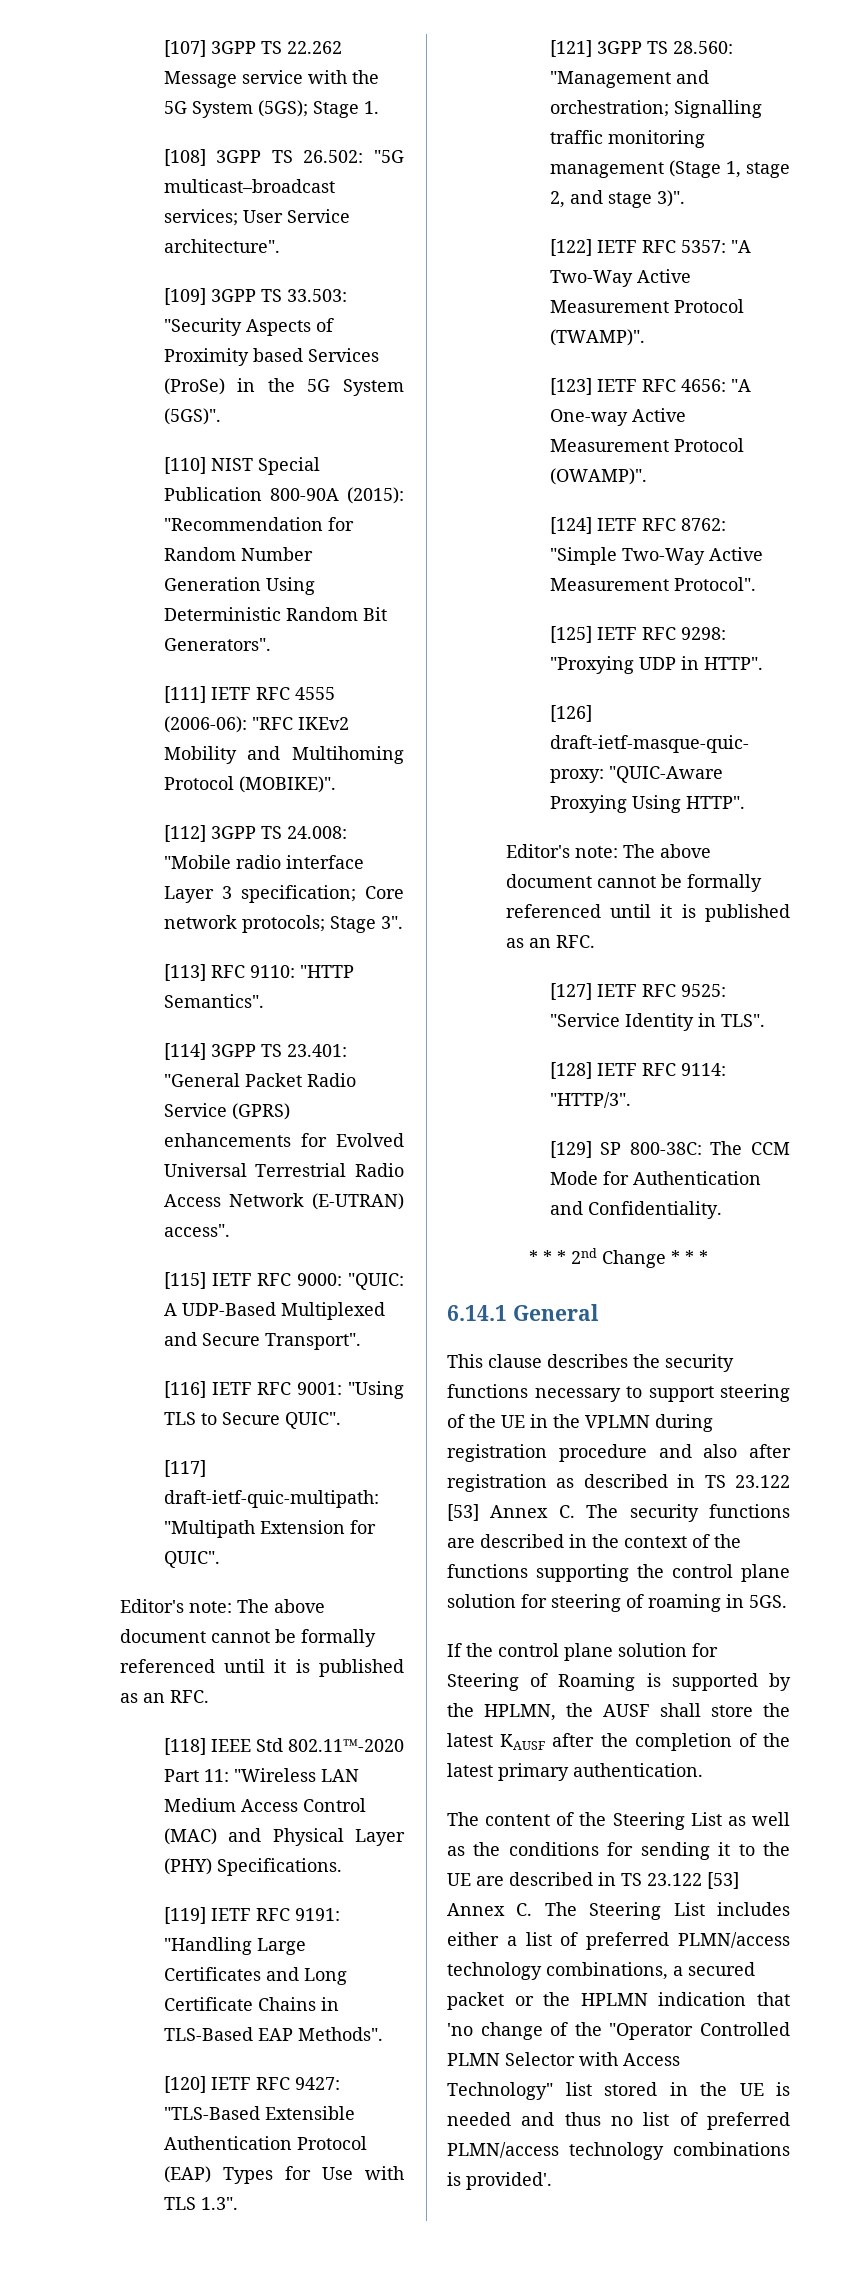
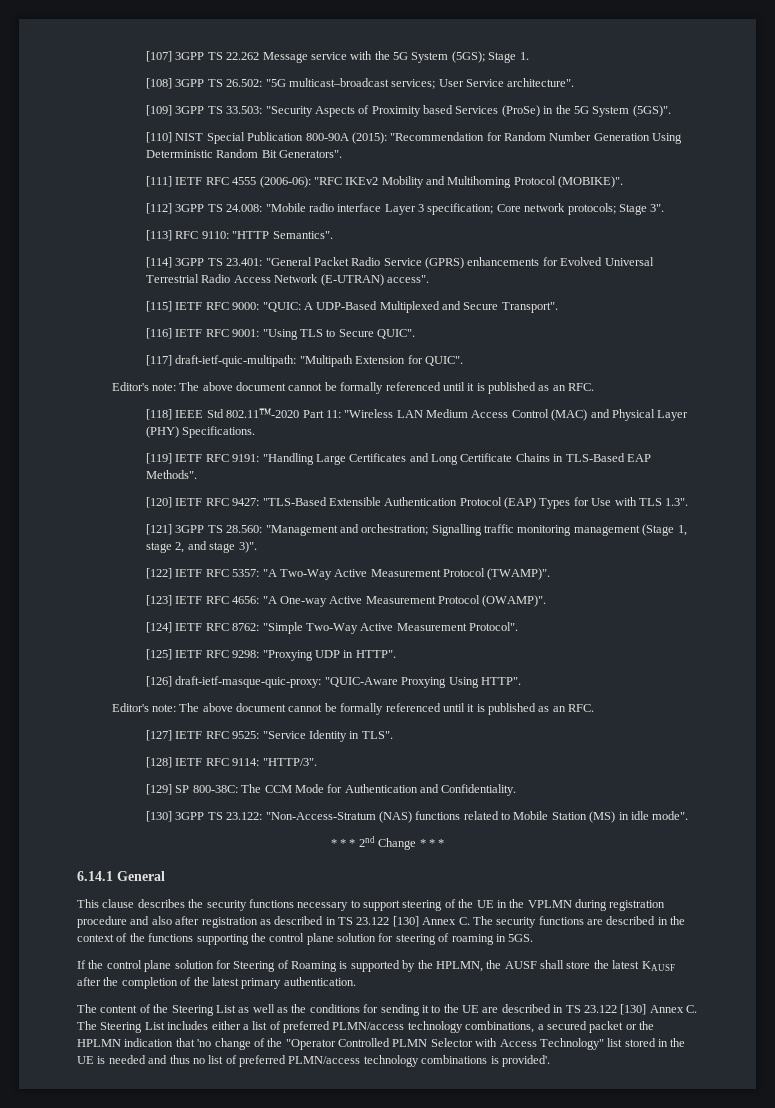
(722, 1210) none -> [146,811,689,823] // [130] 3GPP TS 23.122: "Non-Access-Stratum (NAS) functions related to Mobile Station (MS) in idle mode".
[447,1504,479,1521] [53] -> [392,916,419,927] [130]
[707,1872,739,1889] [53] -> [620,1004,647,1015] [130]

